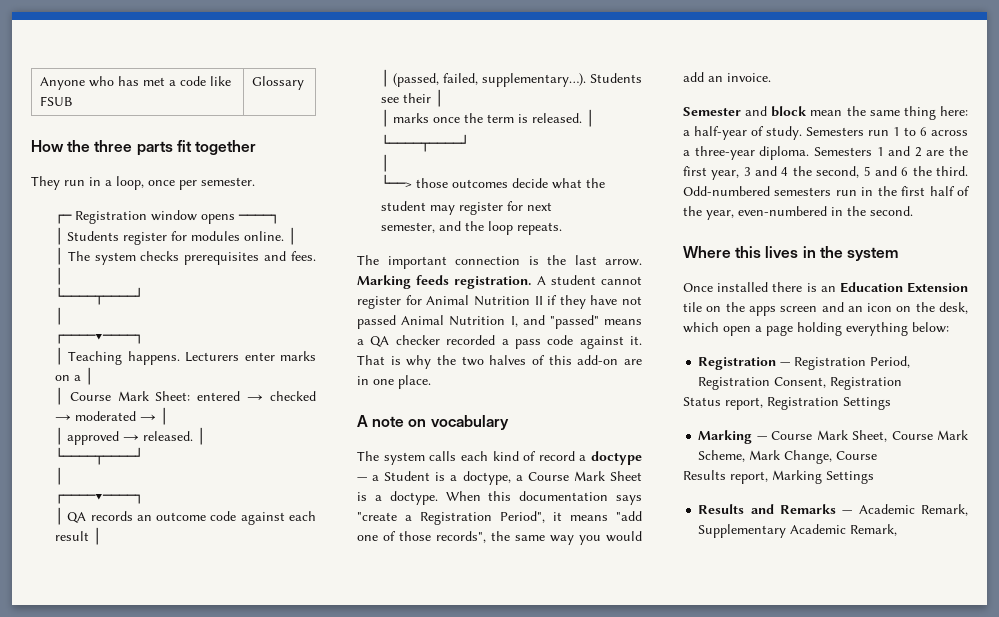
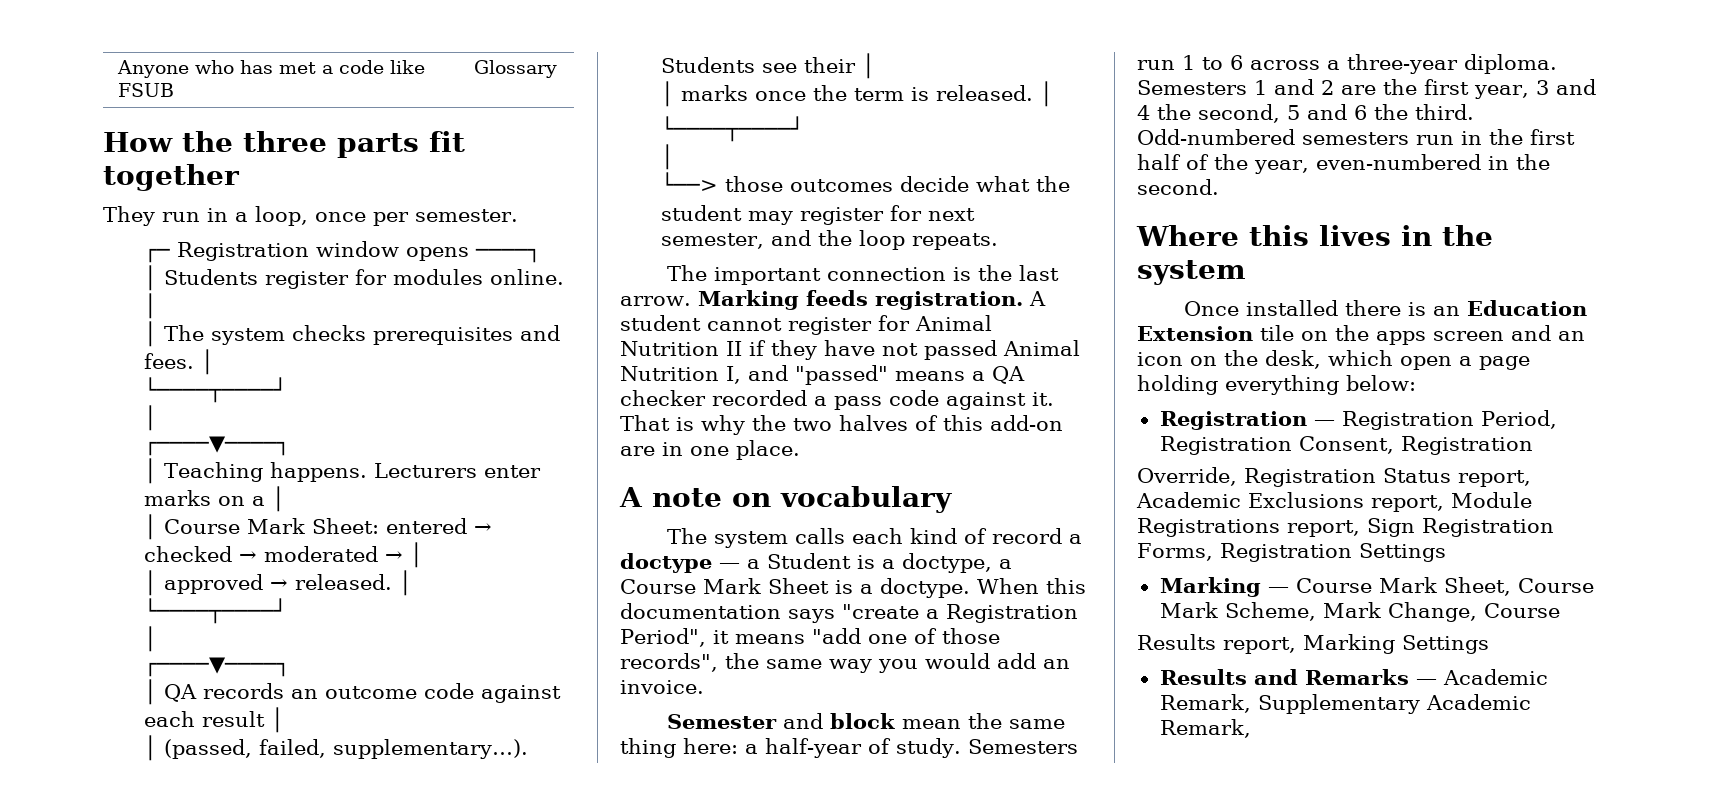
[683,397,763,410] Status report, -> [1137,467,1531,487] [1136,492,1532,512] [1137,518,1554,537] [1137,543,1213,561] Override, Registration Status report, Academic Exclusions report, Module Registrations report, Sign Registration Forms,

